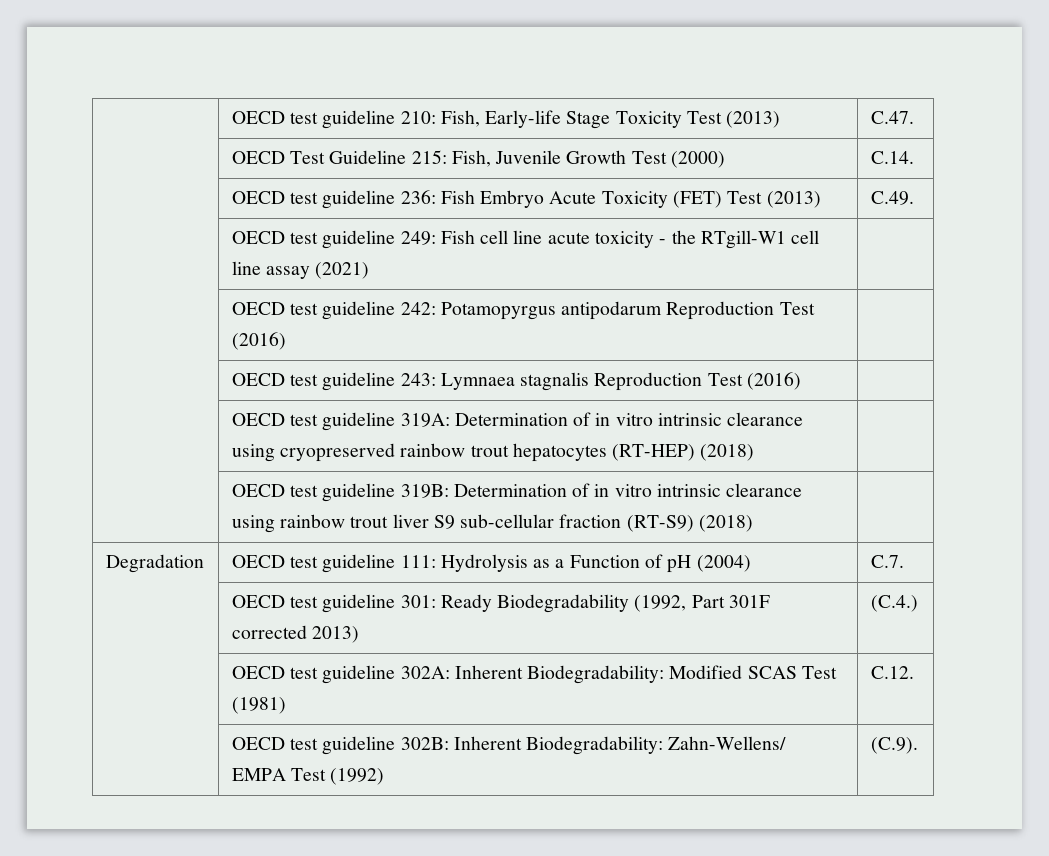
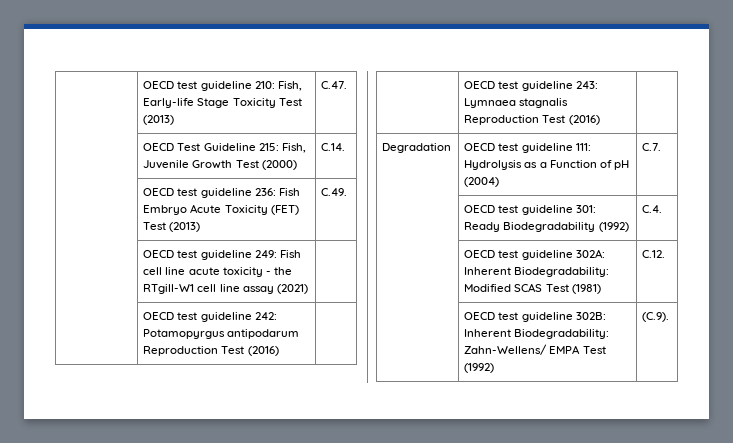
[231,412,804,431] [231,443,755,462] [231,483,803,502] [231,514,753,533] // | OECD test guideline 319A: Determination of in vitro intrinsic clearance using cryopreserved rainbow trout hepatocytes (RT-HEP) (2018) | // | OECD test guideline 319B: Determination of in vitro intrinsic clearance using rainbow trout liver S9 sub-cellular fraction (RT-S9) (2018) | -> (600, 120) none
[634,595,770,612] [231,625,360,643] [870,595,918,612] (1992, Part 301F corrected 2013) | (C.4.) -> [598,222,629,232] [642,205,663,213] (1992) | C.4.

